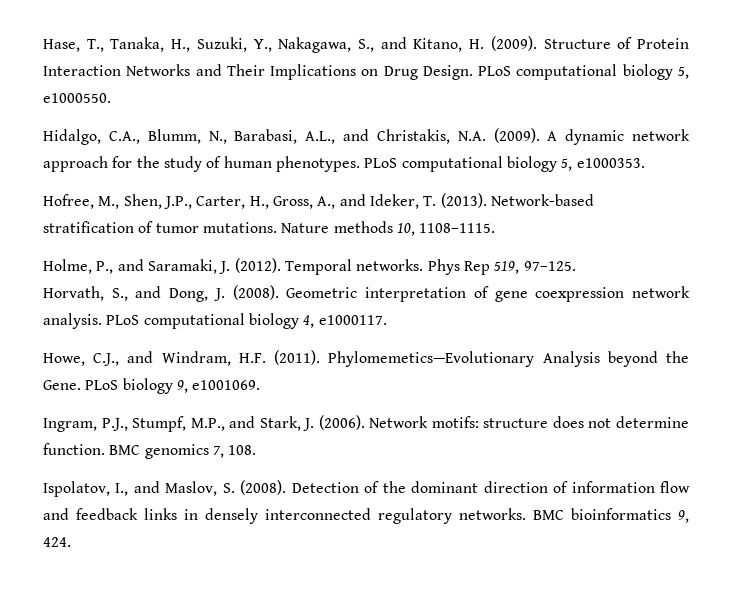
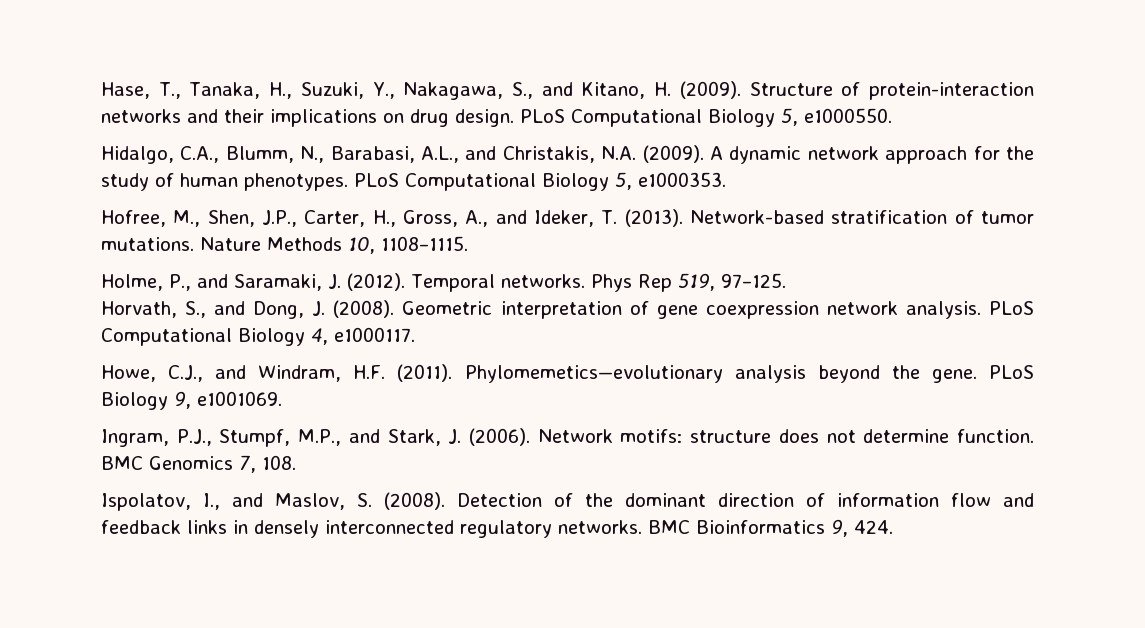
[637,38,689,49] [43,64,673,80] Protein Interaction Networks and Their Implications on Drug Design. PLoS computational biology -> [869,82,1034,100] [101,109,775,127] protein-interaction networks and their implications on drug design. PLoS Computational Biology
[401,156,557,172] computational biology -> [405,173,609,191] Computational Biology
[333,221,393,233] methods -> [267,237,342,251] Methods
[143,313,299,329] computational biology -> [101,328,305,346] Computational Biology
[328,351,689,367] [43,378,173,394] Phylomemetics—Evolutionary Analysis beyond the Gene. PLoS biology -> [464,365,1034,383] [101,392,168,410] Phylomemetics—evolutionary analysis beyond the gene. PLoS Biology
[144,444,209,459] genomics -> [149,456,233,470] Genomics
[571,508,671,520] bioinformatics -> [696,520,825,534] Bioinformatics

